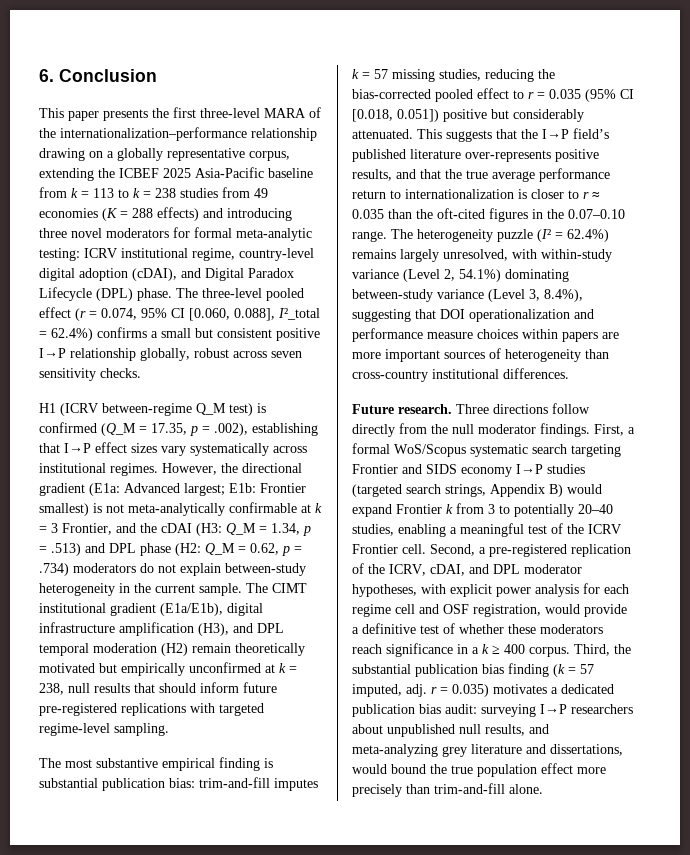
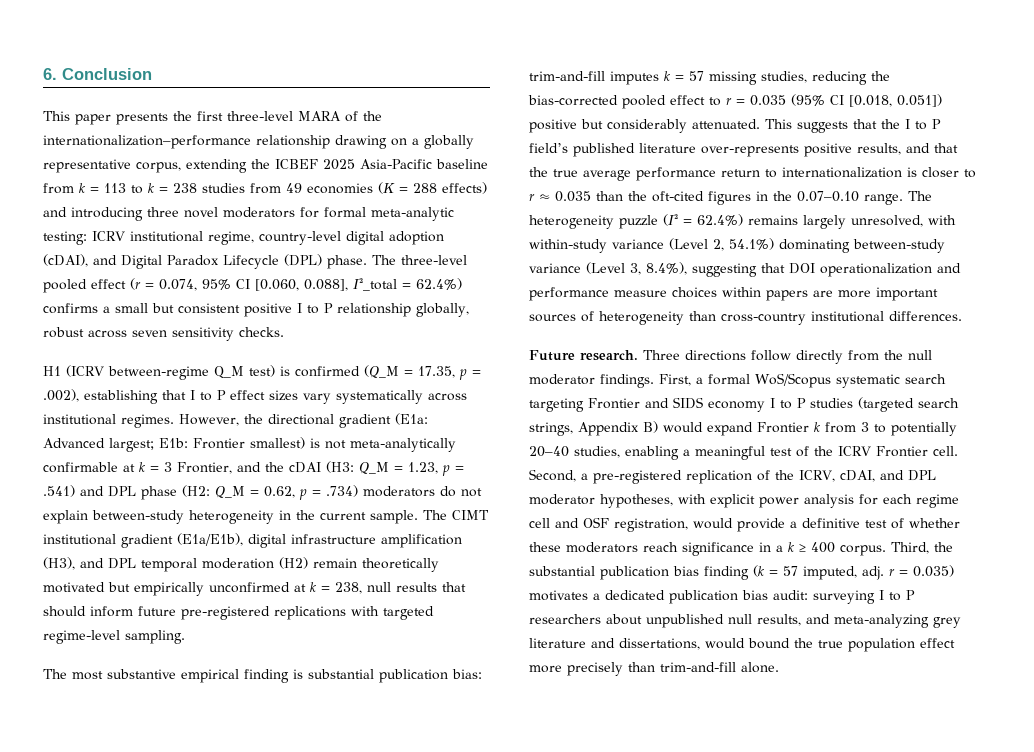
[39,348,66,358] I→P -> [297,303,333,314] I to P
[64,443,91,453] I→P -> [190,390,226,401] I to P
[271,523,311,536] [39,543,81,556] 1.34, p = .513) -> [408,462,464,476] [43,485,75,497] 1.23, p = .541)
[542,129,569,139] I→P -> [905,119,941,130] I to P
[516,464,543,474] I→P -> [770,398,806,409] I to P
[540,704,567,714] I→P -> [879,590,915,601] I to P

